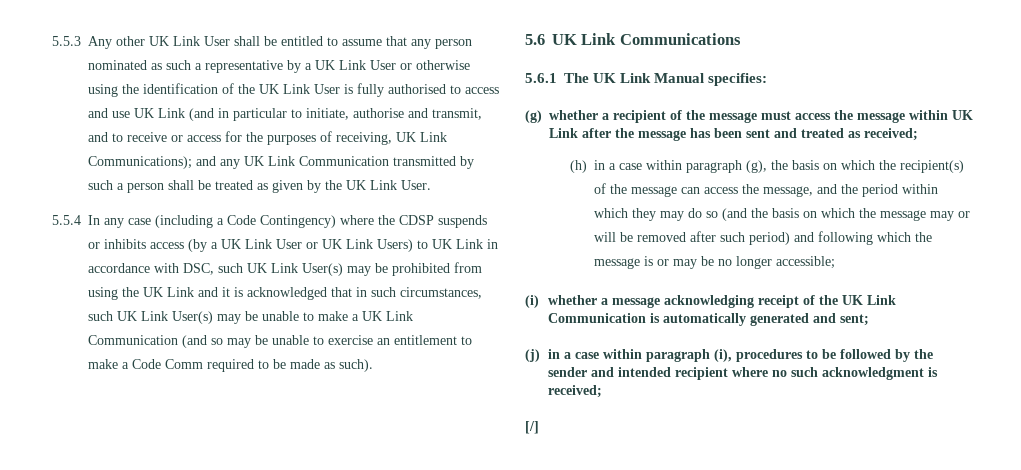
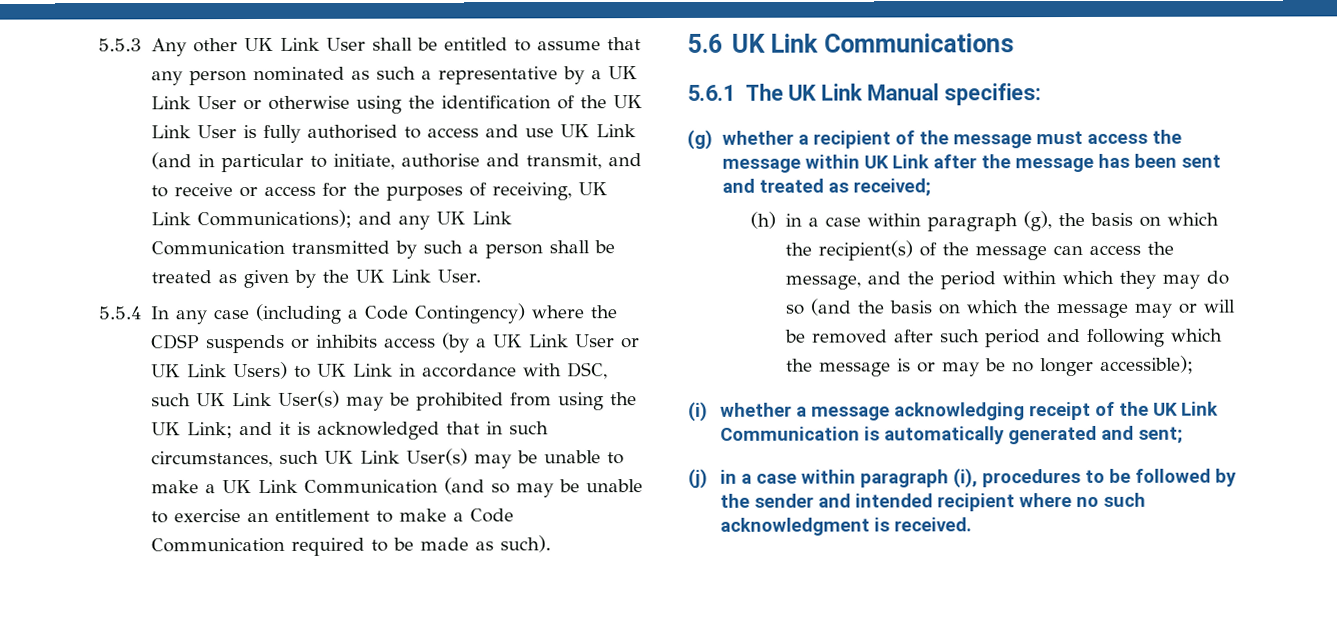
[167,287,194,297] Link -> [186,422,233,439] Link;
[165,359,203,369] Comm -> [150,537,285,553] Communication
[749,232,791,245] period) -> [984,329,1041,348] period
[776,256,836,269] accessible; -> [1099,355,1194,374] accessible);
[547,385,602,398] [525,421,539,434] received; // [/] -> [893,517,972,532] received.

